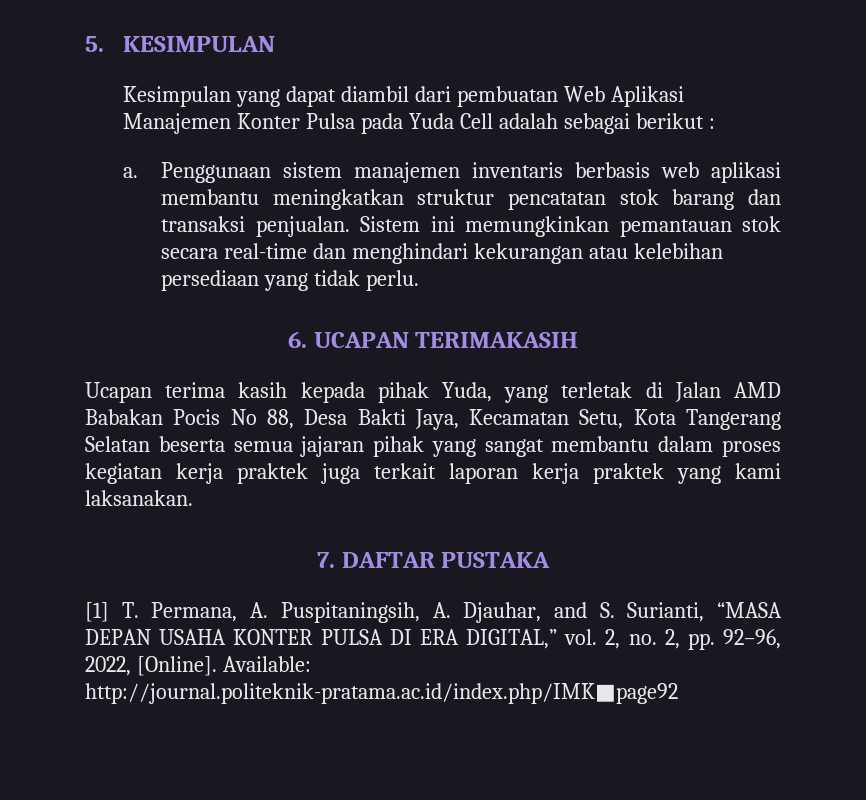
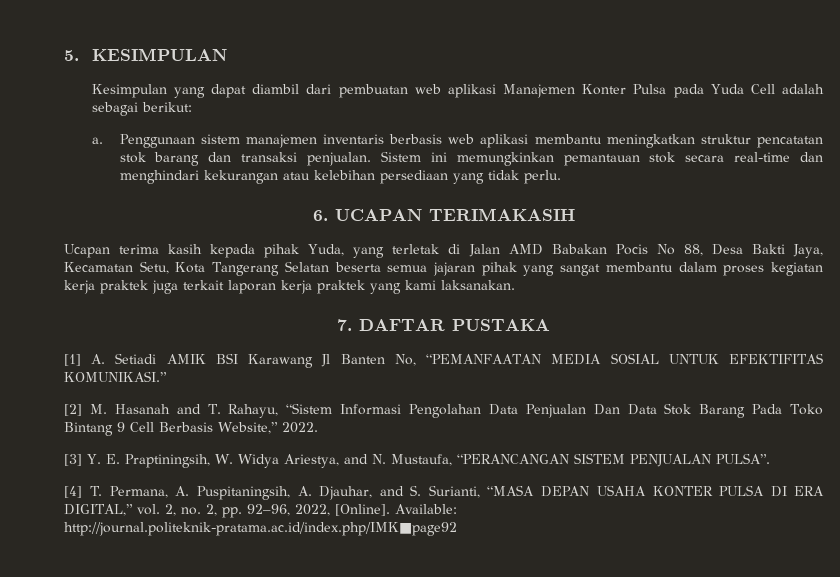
[563,86,684,107] Web Aplikasi -> [414,84,496,98] web aplikasi
[635,113,715,129] berikut : -> [141,102,192,112] berikut:
(109, 612) none -> [91,353,824,368] [64,371,167,382] [64,403,824,418] [64,422,318,436] [64,453,770,468] [64,486,82,498] A. Setiadi AMIK BSI Karawang Jl Banten No, “PEMANFAATAN MEDIA SOSIAL UNTUK EFEKTIFITAS KOMUNIKASI.” // [2] M. Hasanah and T. Rahayu, “Sistem Informasi Pengolahan Data Penjualan Dan Data Stok Barang Pada Toko Bintang 9 Cell Berbasis Website,” 2022. // [3] Y. E. Praptiningsih, W. Widya Ariestya, and N. Mustaufa, “PERANCANGAN SISTEM PENJUALAN PULSA”. // [4]

